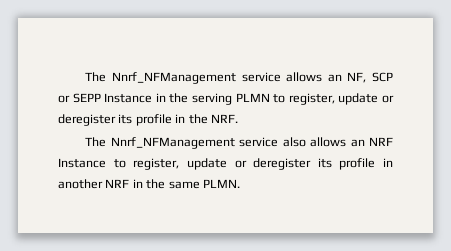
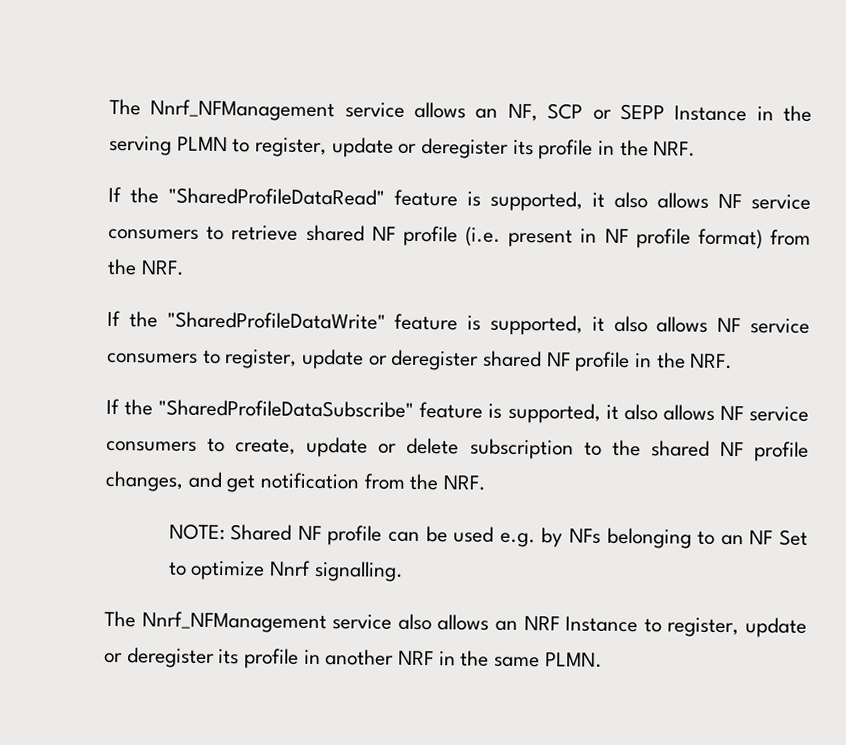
(238, 118) none -> [108,186,811,212] [108,224,811,250] [107,258,185,276] [107,310,810,336] [107,348,734,373] [106,398,810,424] [106,436,809,462] [105,470,487,493] [168,523,808,549] [168,560,404,582] // If the "SharedProfileDataRead" feature is supported, it also allows NF service consumers to retrieve shared NF profile (i.e. present in NF profile format) from the NRF. // If the "SharedProfileDataWrite" feature is supported, it also allows NF service consumers to register, update or deregister shared NF profile in the NRF. // If the "SharedProfileDataSubscribe" feature is supported, it also allows NF service consumers to create, update or delete subscription to the shared NF profile changes, and get notification from the NRF. // NOTE: Shared NF profile can be used e.g. by NFs belonging to an NF Set to optimize Nnrf signalling.

